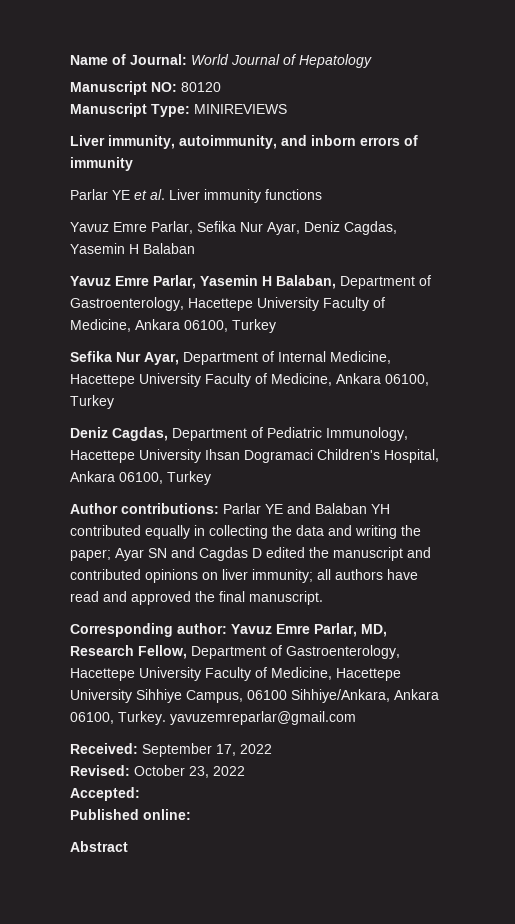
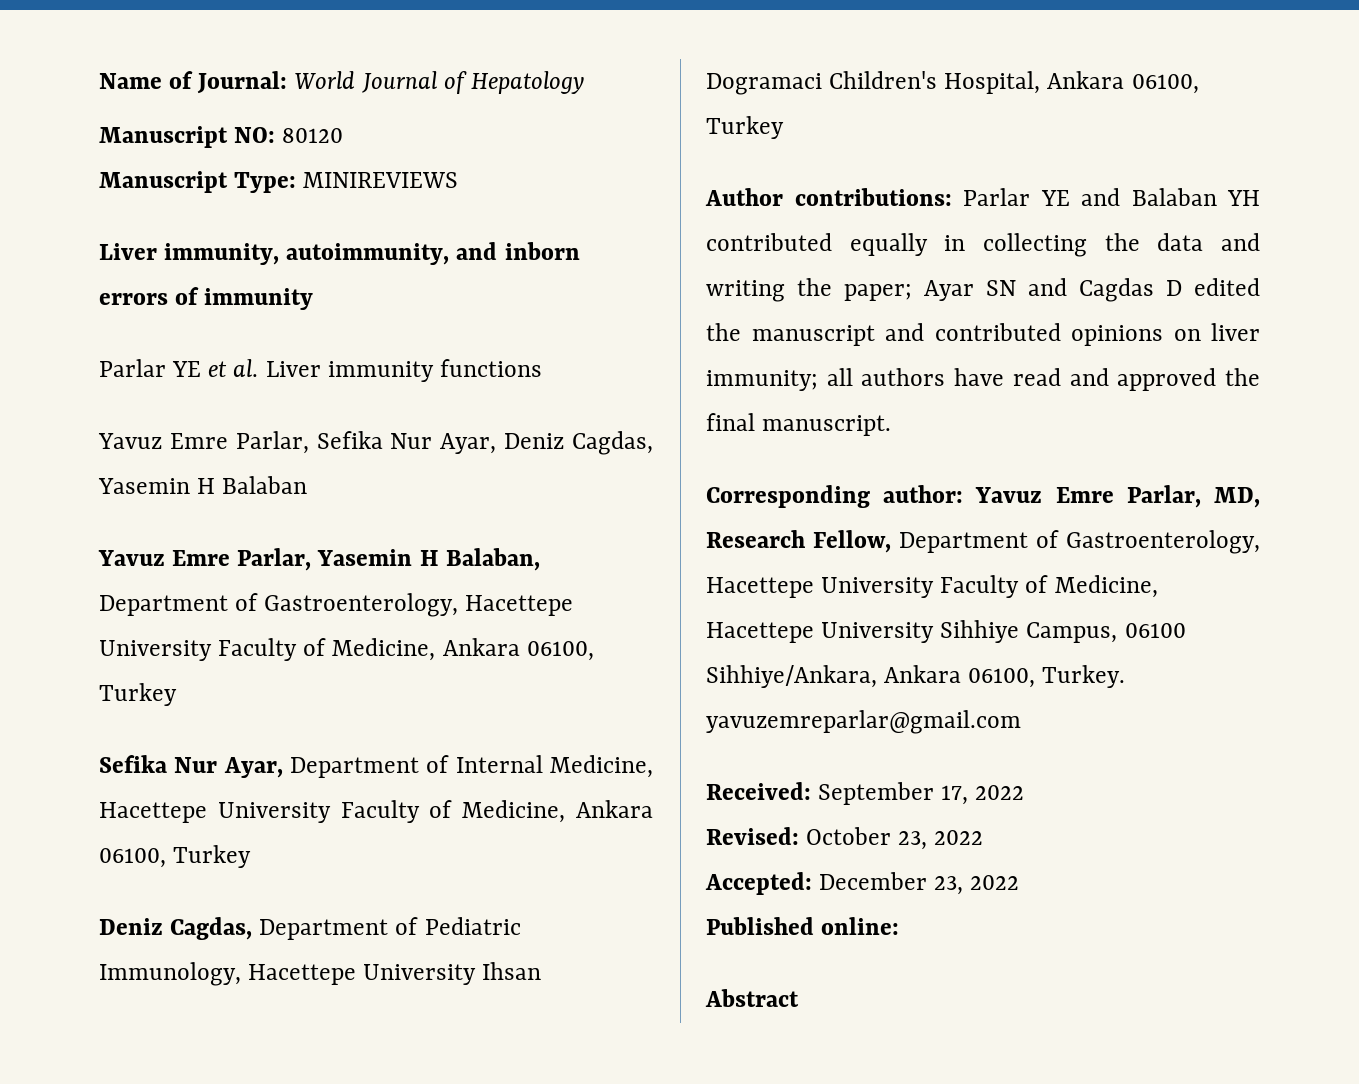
(140, 794) none -> [819,872,1020,895] December 23, 2022

